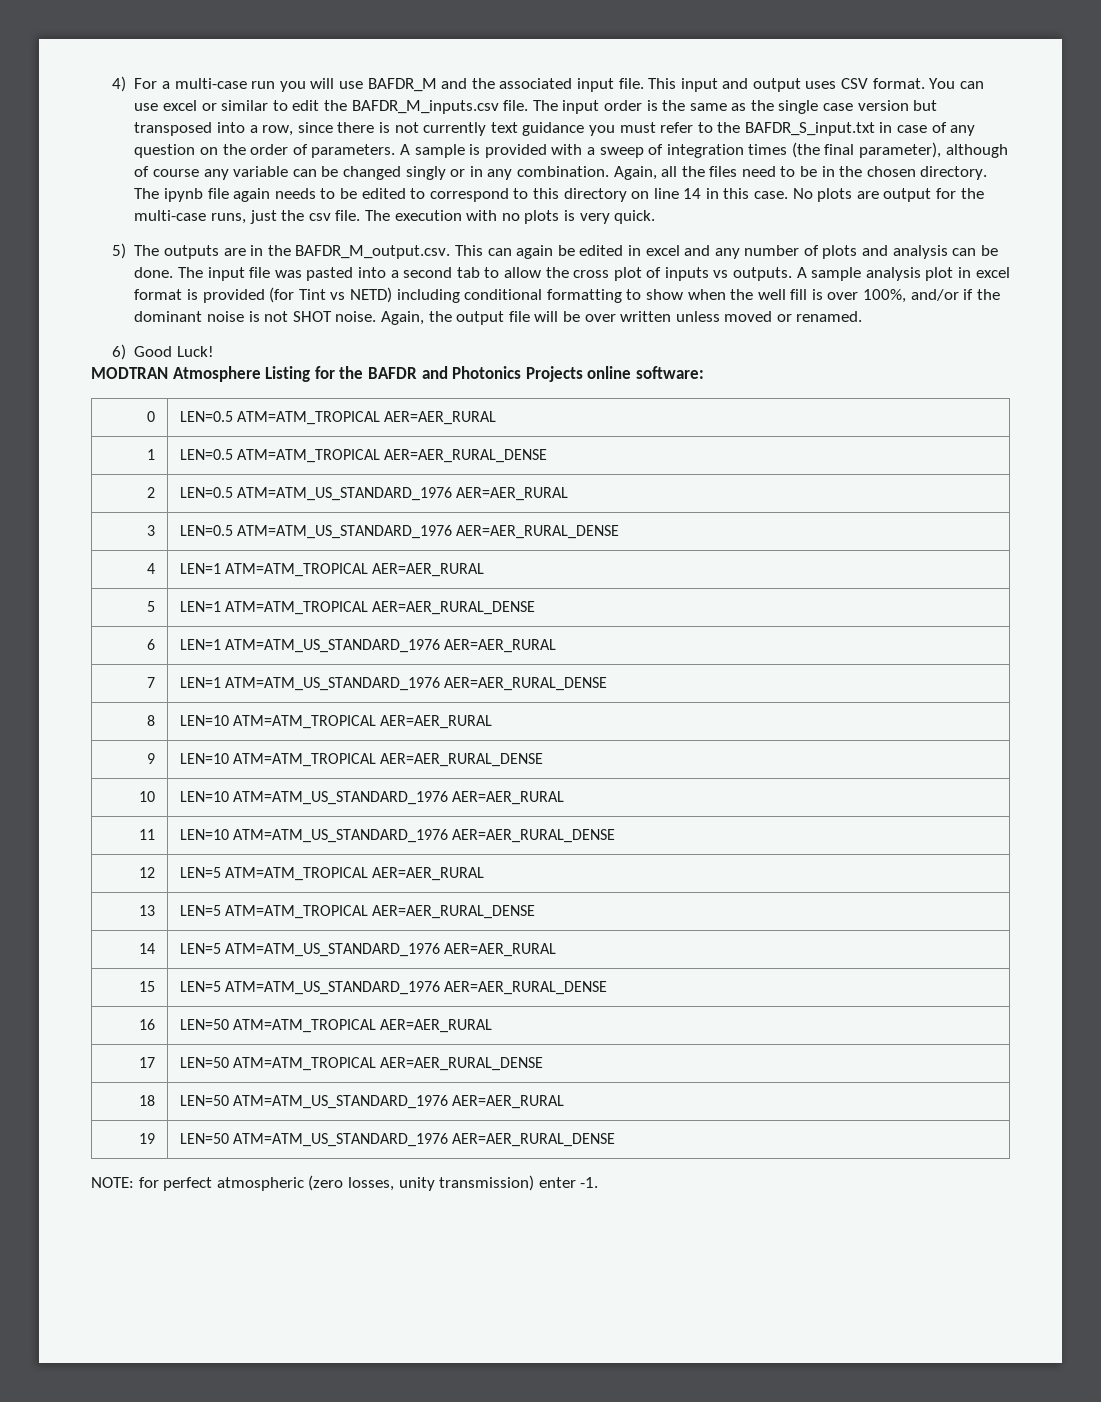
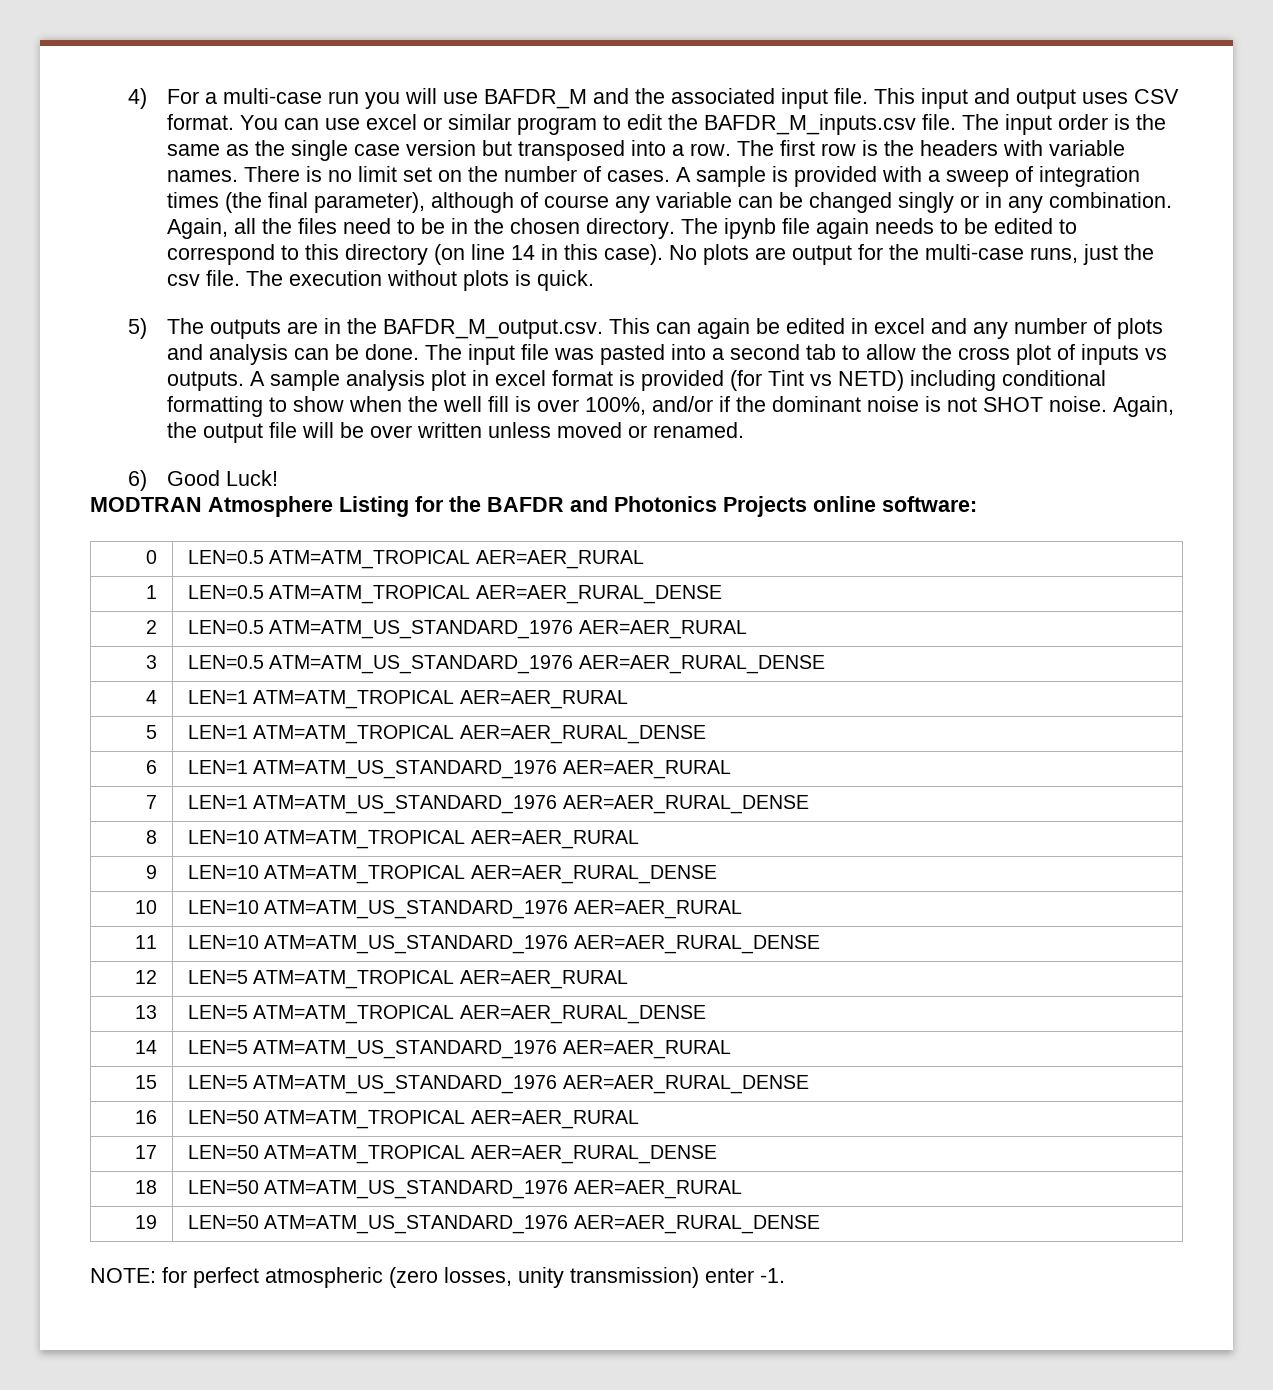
(269, 105) none -> [516,117,597,135] program
[262,122,976,136] [134,144,396,158] row, since there is not currently text guidance you must refer to the BAFDR_S_input.txt in case of any question on the order of parameters. -> [689,140,1125,156] [166,166,670,182] row. The first row is the headers with variable names. There is no limit set on the number of cases.
[631,191,650,199] on -> [433,244,465,265] (on
[754,191,789,199] case. -> [603,244,663,265] case).
[466,210,520,221] with no -> [386,270,457,286] without
[579,213,610,224] very -> (531, 278) none

